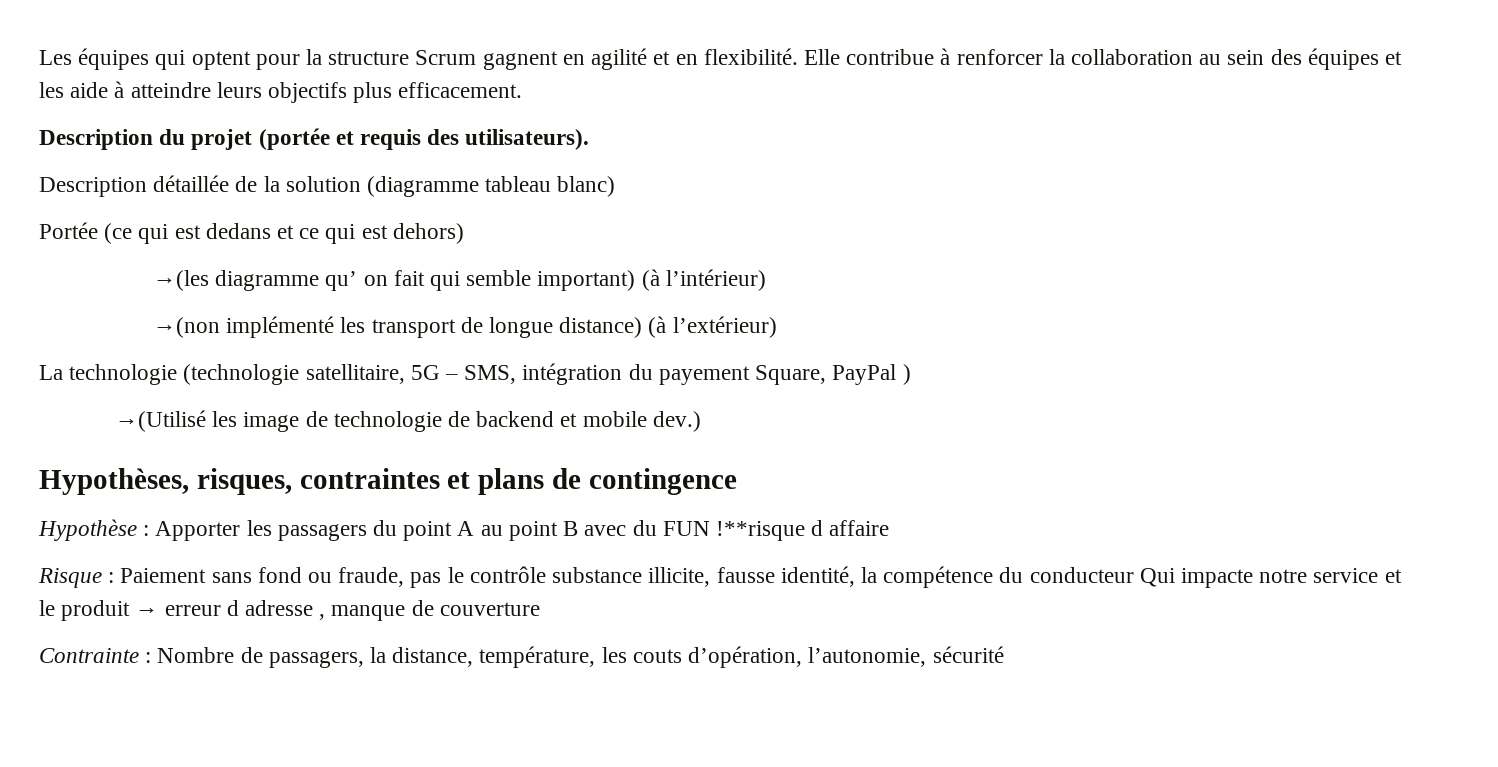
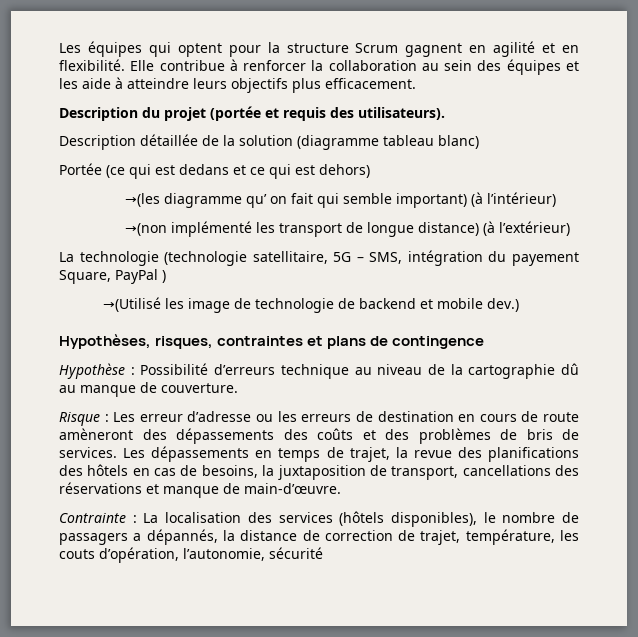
[155,520,890,541] [38,566,1402,588] [39,600,540,621] Apporter les passagers du point A au point B avec du FUN !**risque d affaire // Risque : Paiement sans fond ou fraude, pas le contrôle substance illicite, fausse identité, la compétence du conducteur Qui impacte notre service et le produit → erreur d adresse , manque de couverture -> [140,363,579,379] [59,382,238,397] [59,411,580,426] [59,428,579,444] [59,446,580,462] [59,464,579,480] [59,482,341,498] Possibilité d’erreurs technique au niveau de la cartographie dû au manque de couverture. // Risque : Les erreur d’adresse ou les erreurs de destination en cours de route amèneront des dépassements des coûts et des problèmes de bris de services. Les dépassements en temps de trajet, la revue des planifications des hôtels en cas de besoins, la juxtaposition de transport, cancellations des réservations et manque de main-d’œuvre.
[157,647,474,668] Nombre de passagers, la distance, -> [143,511,579,527] [59,529,461,545] La localisation des services (hôtels disponibles), le nombre de passagers a dépannés, la distance de correction de trajet,

